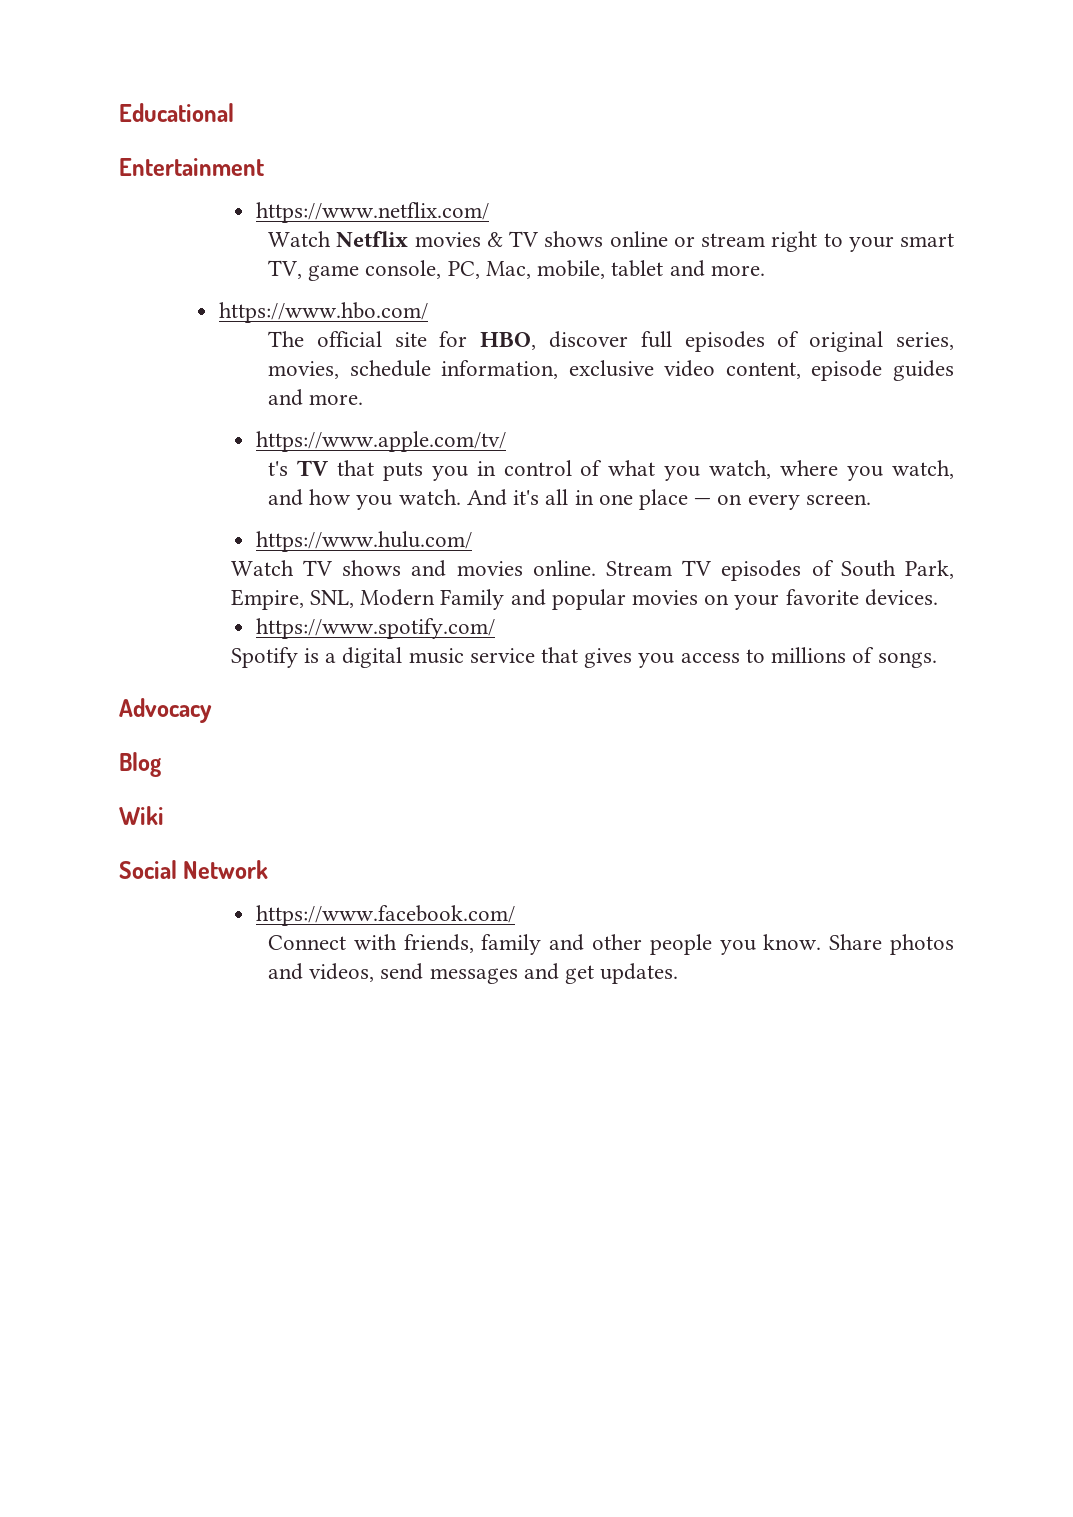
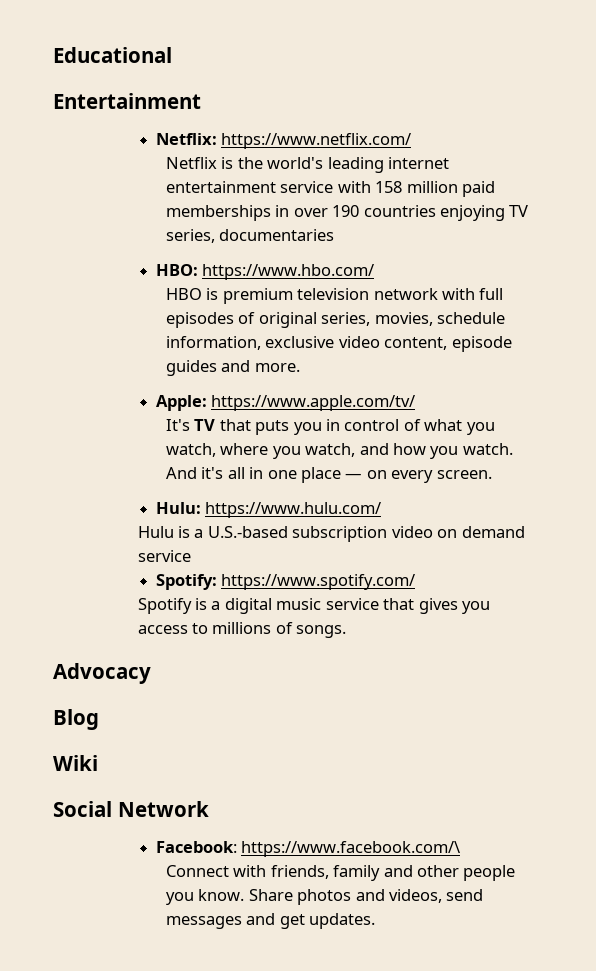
(264, 167) none -> [155,133,217,145] Netflix:
[268,231,954,252] [268,260,765,281] [218,302,428,323] [268,331,629,350] Watch Netflix movies & TV shows online or stream right to your smart TV, game console, PC, Mac, mobile, tablet and more. // https://www.hbo.com/ // The official site for HBO, discover -> [165,157,449,173] [165,181,495,197] [165,205,529,221] [165,229,335,243] [155,264,375,280] [165,288,475,304] Netflix is the world's leading internet entertainment service with 158 million paid memberships in over 190 countries enjoying TV series, documentaries // HBO: https://www.hbo.com/ // HBO is premium television network with
(364, 399) none -> [155,395,207,411] Apple:
[268,461,289,476] t's -> [165,419,190,431] It's
(871, 499) none -> [155,502,201,514] Hulu:
[230,560,954,581] [230,589,938,610] Watch TV shows and movies online. Stream TV episodes of South Park, Empire, SNL, Modern Family and popular movies on your favorite devices. // -> [137,526,525,542] [137,550,191,562] [155,574,217,590] Hulu is a U.S.-based subscription video on demand service // Spotify:
[256,905,516,926] https://www.facebook.com/ -> [155,841,461,857] Facebook: https://www.facebook.com/\

